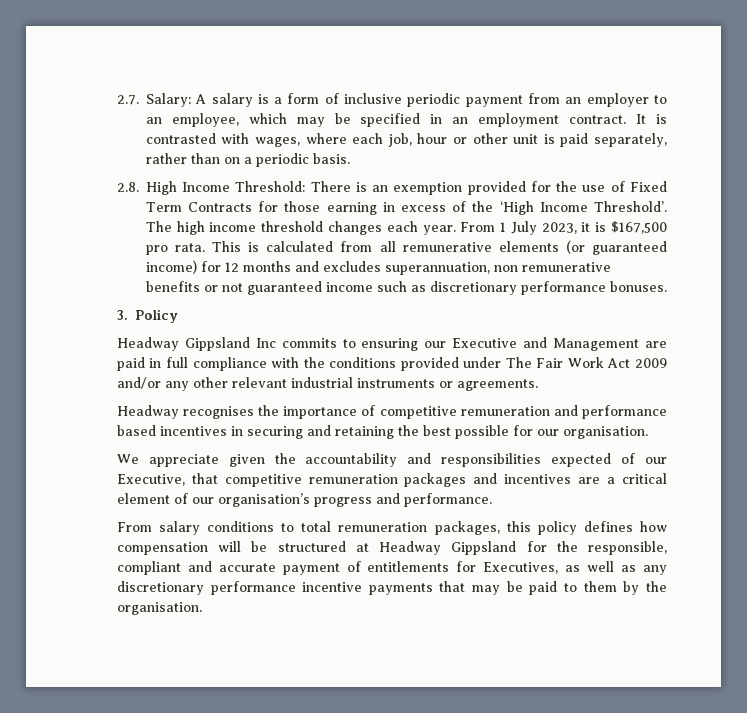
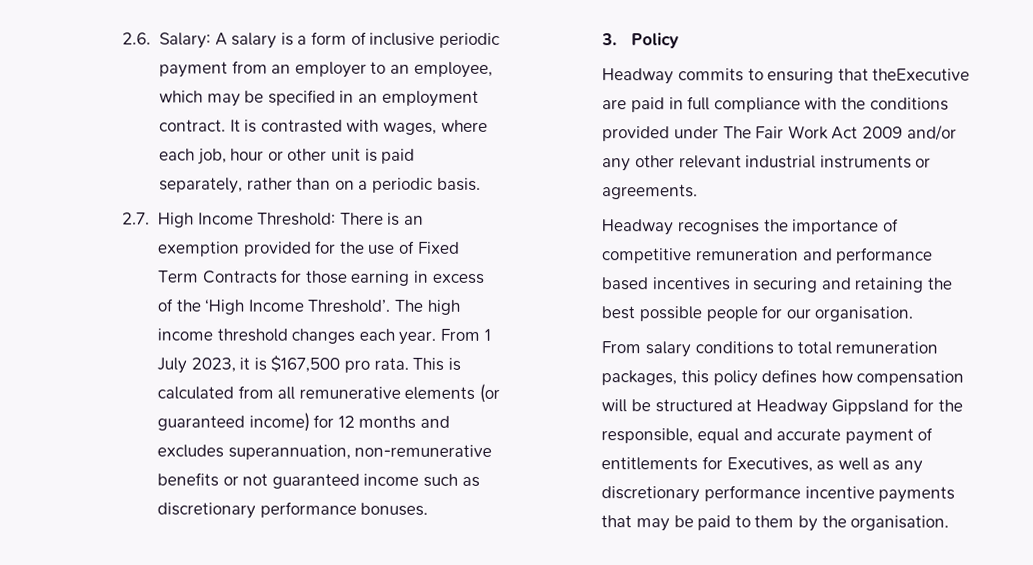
[116,95,139,105] 2.7. -> [122,32,152,45] 2.6.
[116,182,139,192] 2.8. -> [122,212,151,225] 2.7.
[493,262,611,272] non remunerative -> [354,444,493,457] non-remunerative
[184,337,276,351] Gippsland Inc -> (675, 76) none
[424,337,640,351] our Executive and Management -> [837,68,971,81] that theExecutive
(509, 432) none -> [705,306,758,322] people
[116,453,667,467] [116,473,667,487] [116,493,492,507] // We appreciate given the accountability and responsibilities expected of our Executive, that competitive remuneration packages and incentives are a critical element of our organisation’s progress and performance. -> (914, 314) none
[116,561,181,575] compliant -> [697,428,740,444] equal

